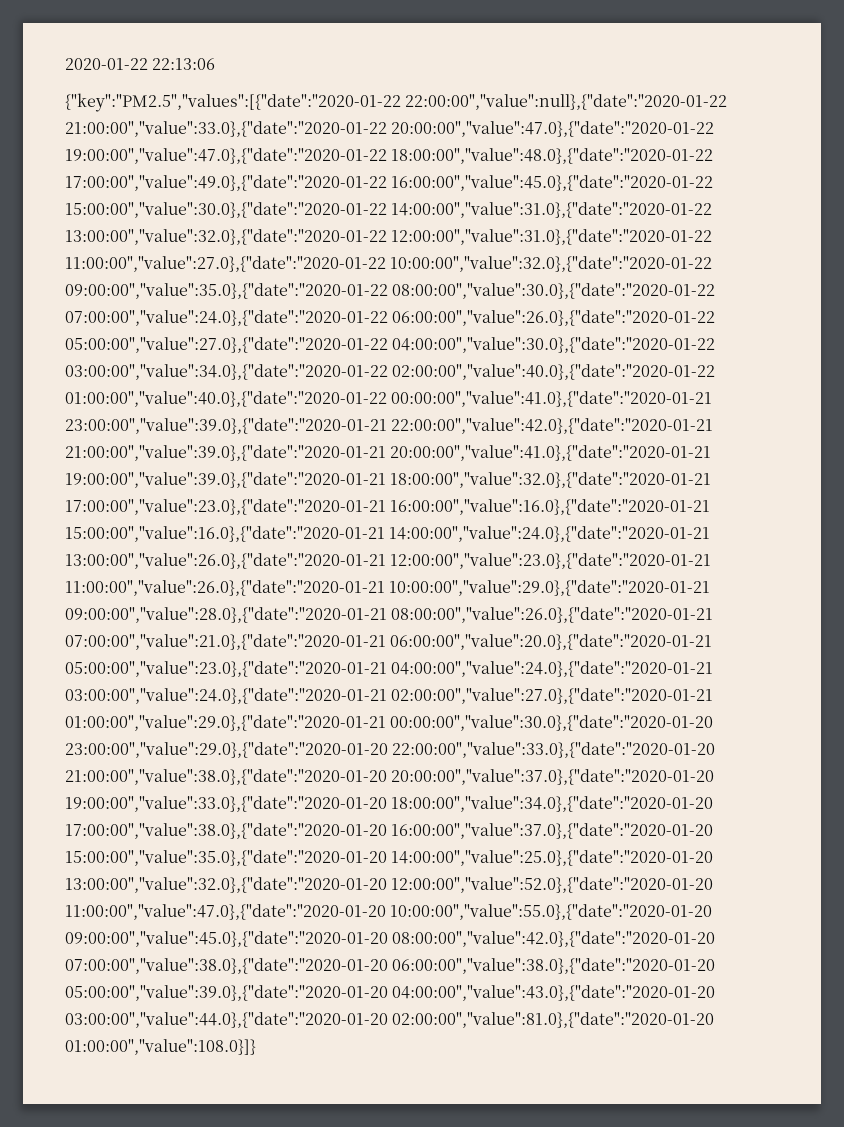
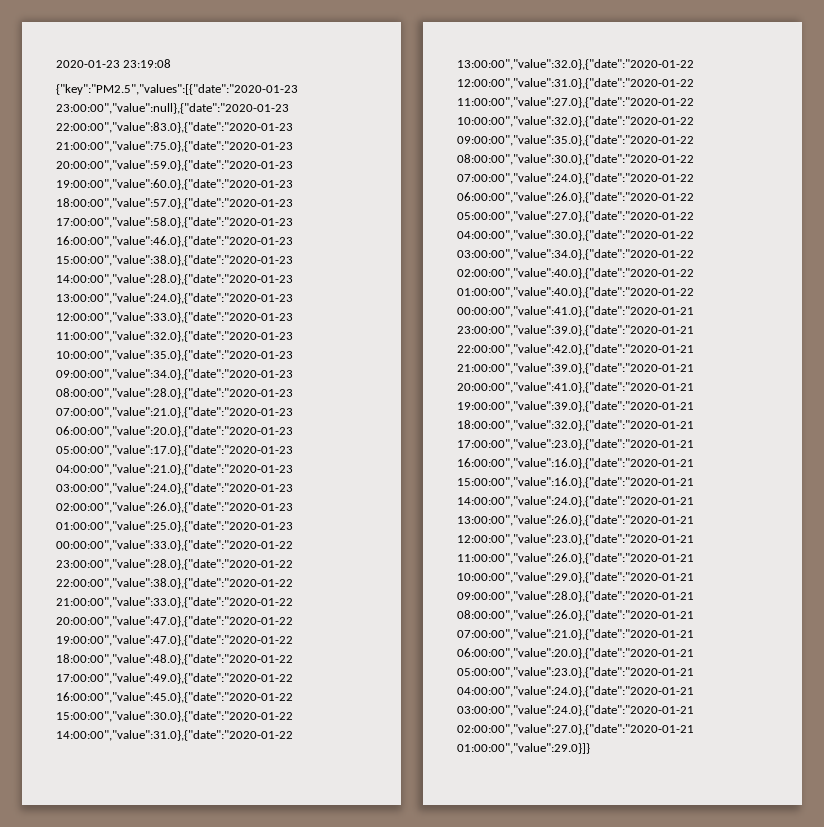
[65,58,216,70] [65,93,728,112] 2020-01-22 22:13:06 // {"key":"PM2.5","values":[{"date":"2020-01-22 22:00:00","value":null},{"date":"2020-01-22 -> [56,59,172,68] [56,84,298,95] [56,103,289,114] [56,122,293,133] [56,141,293,152] [56,160,293,171] [56,179,293,190] [56,198,293,209] [56,217,293,228] [56,236,293,247] [56,255,293,266] [56,274,293,285] [56,293,293,304] [56,312,293,323] [56,331,293,342] [56,350,293,361] [56,369,293,380] [56,388,293,399] [56,407,293,418] [56,426,293,437] [56,445,293,456] [56,464,293,475] [56,483,293,494] [56,502,293,513] [56,521,293,532] [56,540,293,551] [56,559,293,570] [56,578,293,589] 2020-01-23 23:19:08 // {"key":"PM2.5","values":[{"date":"2020-01-23 23:00:00","value":null},{"date":"2020-01-23 22:00:00","value":83.0},{"date":"2020-01-23 21:00:00","value":75.0},{"date":"2020-01-23 20:00:00","value":59.0},{"date":"2020-01-23 19:00:00","value":60.0},{"date":"2020-01-23 18:00:00","value":57.0},{"date":"2020-01-23 17:00:00","value":58.0},{"date":"2020-01-23 16:00:00","value":46.0},{"date":"2020-01-23 15:00:00","value":38.0},{"date":"2020-01-23 14:00:00","value":28.0},{"date":"2020-01-23 13:00:00","value":24.0},{"date":"2020-01-23 12:00:00","value":33.0},{"date":"2020-01-23 11:00:00","value":32.0},{"date":"2020-01-23 10:00:00","value":35.0},{"date":"2020-01-23 09:00:00","value":34.0},{"date":"2020-01-23 08:00:00","value":28.0},{"date":"2020-01-23 07:00:00","value":21.0},{"date":"2020-01-23 06:00:00","value":20.0},{"date":"2020-01-23 05:00:00","value":17.0},{"date":"2020-01-23 04:00:00","value":21.0},{"date":"2020-01-23 03:00:00","value":24.0},{"date":"2020-01-23 02:00:00","value":26.0},{"date":"2020-01-23 01:00:00","value":25.0},{"date":"2020-01-23 00:00:00","value":33.0},{"date":"2020-01-22 23:00:00","value":28.0},{"date":"2020-01-22 22:00:00","value":38.0},{"date":"2020-01-22
[65,715,714,731] [65,742,716,758] [65,769,715,785] [65,796,714,812] [65,823,714,839] [65,850,714,866] [65,877,714,893] [65,904,713,920] [65,931,716,947] [65,958,716,974] [65,985,716,1001] [65,1012,715,1028] [65,1039,256,1055] 01:00:00","value":29.0},{"date":"2020-01-21 00:00:00","value":30.0},{"date":"2020-01-20 23:00:00","value":29.0},{"date":"2020-01-20 22:00:00","value":33.0},{"date":"2020-01-20 21:00:00","value":38.0},{"date":"2020-01-20 20:00:00","value":37.0},{"date":"2020-01-20 19:00:00","value":33.0},{"date":"2020-01-20 18:00:00","value":34.0},{"date":"2020-01-20 17:00:00","value":38.0},{"date":"2020-01-20 16:00:00","value":37.0},{"date":"2020-01-20 15:00:00","value":35.0},{"date":"2020-01-20 14:00:00","value":25.0},{"date":"2020-01-20 13:00:00","value":32.0},{"date":"2020-01-20 12:00:00","value":52.0},{"date":"2020-01-20 11:00:00","value":47.0},{"date":"2020-01-20 10:00:00","value":55.0},{"date":"2020-01-20 09:00:00","value":45.0},{"date":"2020-01-20 08:00:00","value":42.0},{"date":"2020-01-20 07:00:00","value":38.0},{"date":"2020-01-20 06:00:00","value":38.0},{"date":"2020-01-20 05:00:00","value":39.0},{"date":"2020-01-20 04:00:00","value":43.0},{"date":"2020-01-20 03:00:00","value":44.0},{"date":"2020-01-20 02:00:00","value":81.0},{"date":"2020-01-20 01:00:00","value":108.0}]} -> [457,743,590,754] 01:00:00","value":29.0}]}

